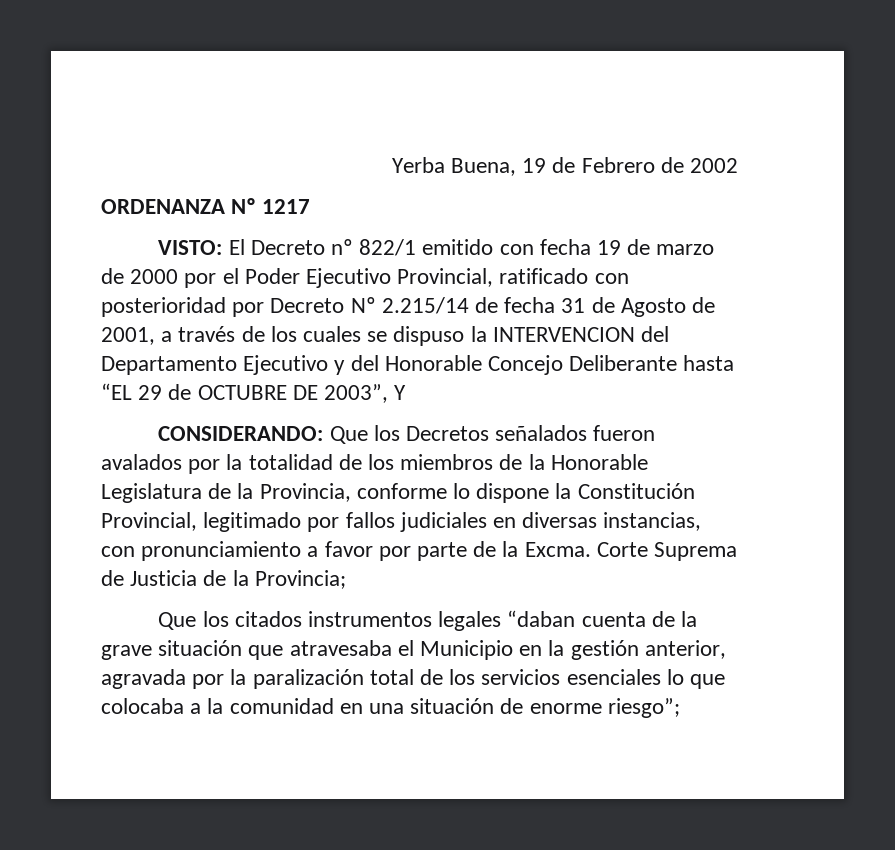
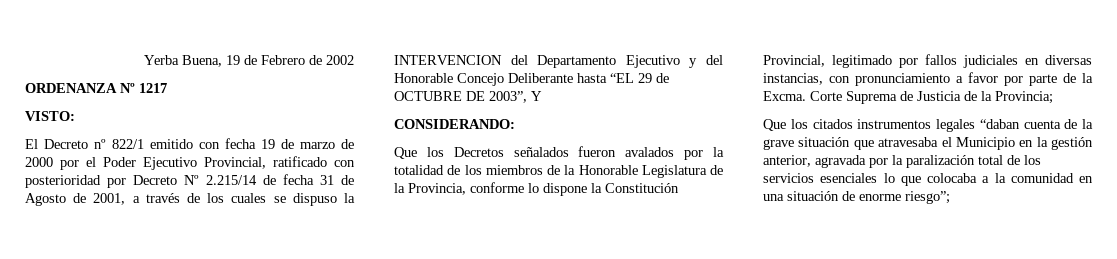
(223, 247) none -> (75, 116) //
(324, 433) none -> (515, 124) //

